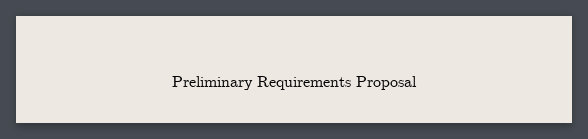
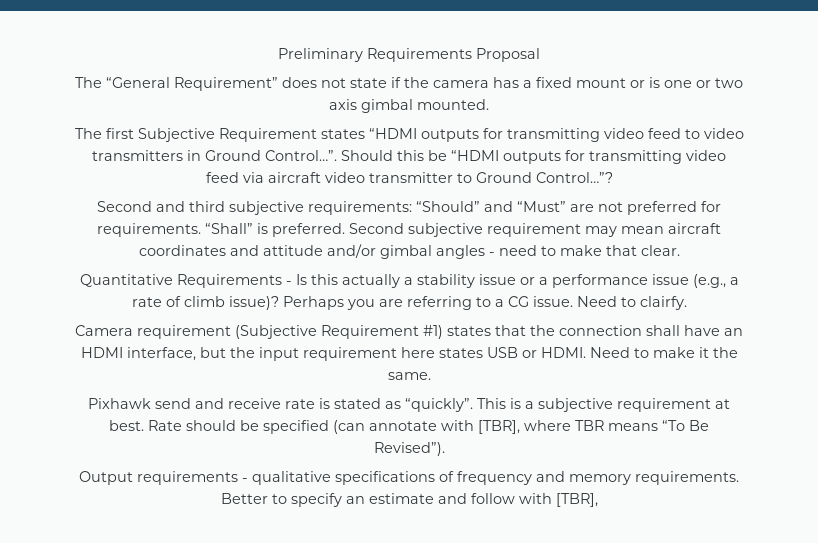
(417, 83) none -> [75,77,743,91] [329,99,489,113] [74,128,744,142] [92,150,726,164] [205,172,613,183] [97,201,721,215] [97,223,721,237] [138,244,680,259] [79,274,739,288] [131,296,687,310] [75,325,743,339] [80,347,738,361] [387,372,431,380] [88,398,730,412] [109,420,709,434] [373,442,445,456] [79,471,739,485] [220,493,598,507] // The “General Requirement” does not state if the camera has a fixed mount or is one or two axis gimbal mounted. // The first Subjective Requirement states “HDMI outputs for transmitting video feed to video transmitters in Ground Control…”. Should this be “HDMI outputs for transmitting video feed via aircraft video transmitter to Ground Control…”? // Second and third subjective requirements: “Should” and “Must” are not preferred for requirements. “Shall” is preferred. Second subjective requirement may mean aircraft coordinates and attitude and/or gimbal angles - need to make that clear. // Quantitative Requirements - Is this actually a stability issue or a performance issue (e.g., a rate of climb issue)? Perhaps you are referring to a CG issue. Need to clairfy. // Camera requirement (Subjective Requirement #1) states that the connection shall have an HDMI interface, but the input requirement here states USB or HDMI. Need to make it the same. // Pixhawk send and receive rate is stated as “quickly”. This is a subjective requirement at best. Rate should be specified (can annotate with [TBR], where TBR means “To Be Revised”). // Output requirements - qualitative specifications of frequency and memory requirements. Better to specify an estimate and follow with [TBR],

